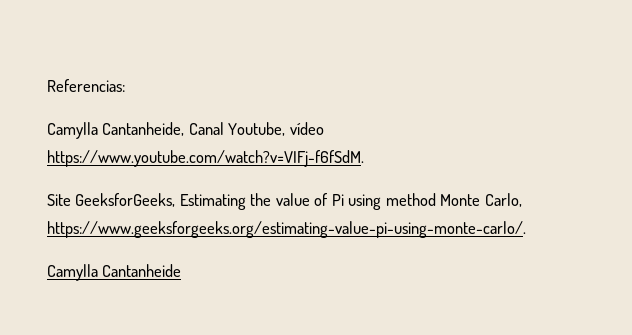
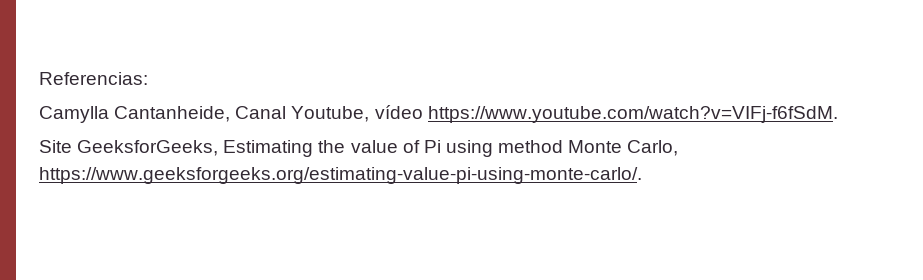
[47,264,182,281] // Camylla Cantanheide -> (642, 175) none

